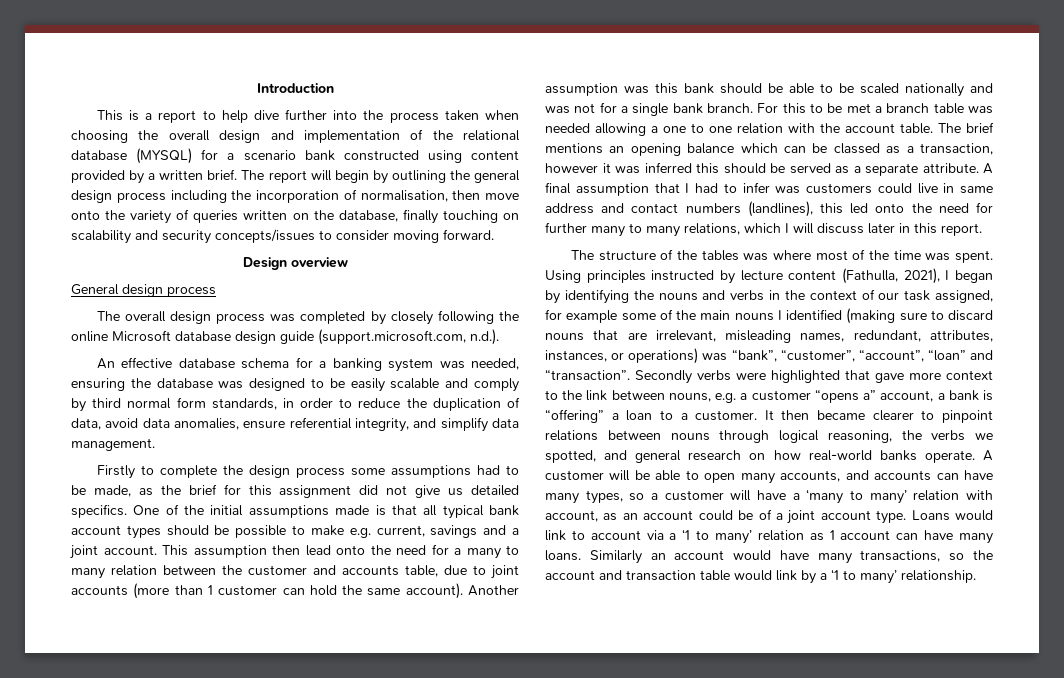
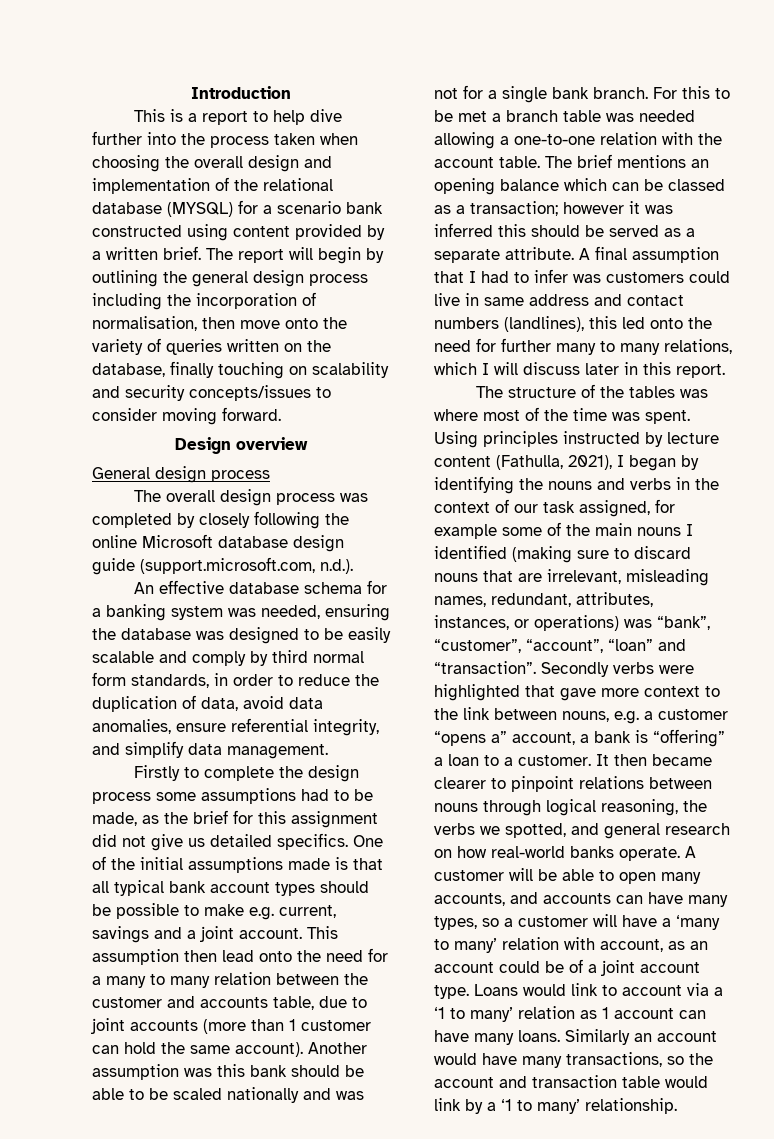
[663,123,732,133] one to one -> [514,134,595,145] one-to-one
[919,143,993,155] transaction, -> [470,201,558,216] transaction;

